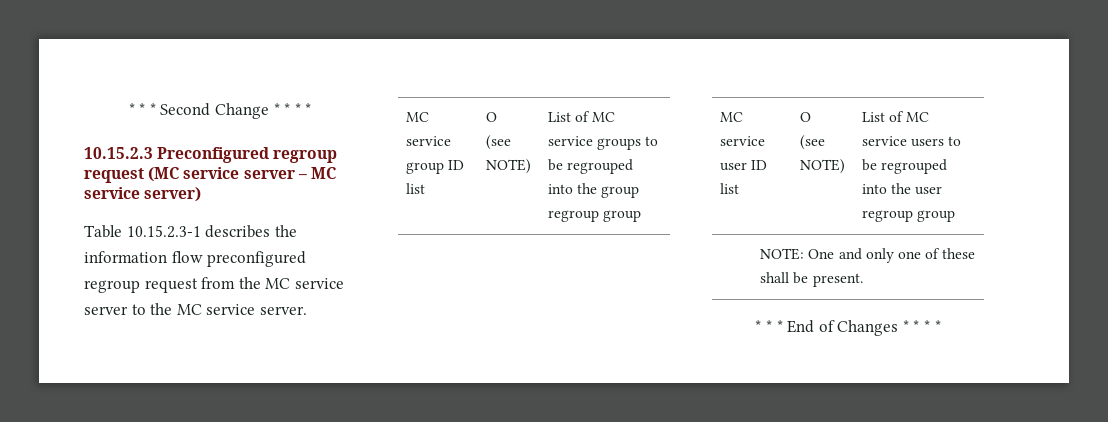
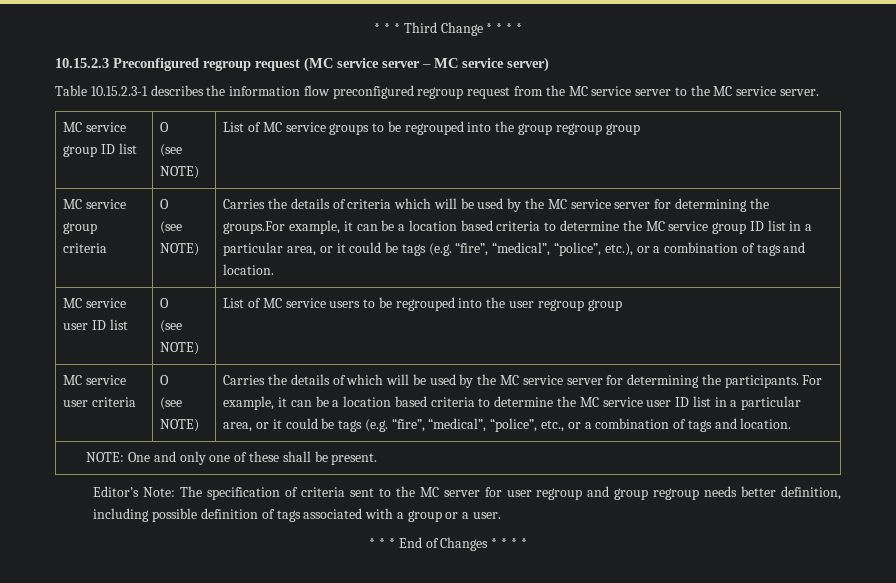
[128,103,211,116] * * * Second -> [374,22,437,33] * * * Third
(642, 216) none -> [63,199,126,209] [63,222,98,234] [63,243,108,253] [160,199,170,209] [160,221,183,234] [160,243,200,256] [223,198,769,212] [223,220,813,234] [223,242,806,256] [223,264,275,275] // MC service group criteria | O // (see NOTE) | Carries the details of criteria which will be used by the MC service server for determining the groups.For example, it can be a location based criteria to determine the MC service group ID list in a particular area, or it could be tags (e.g. “fire”, “medical”, “police”, etc.), or a combination of tags and location.
(956, 216) none -> [63,375,126,385] [63,397,136,407] [160,375,170,385] [160,397,183,410] [160,419,200,432] [223,374,823,388] [223,396,802,410] [223,418,792,432] // MC service user criteria | O // (see NOTE) | Carries the details of which will be used by the MC service server for determining the participants. For example, it can be a location based criteria to determine the MC service user ID list in a particular area, or it could be tags (e.g. “fire”, “medical”, “police”, etc., or a combination of tags and location.
(863, 280) none -> [93,486,841,500] [93,508,502,522] // Editor’s Note: The specification of criteria sent to the MC server for user regroup and group regroup needs better definition, including possible definition of tags associated with a group or a user.

